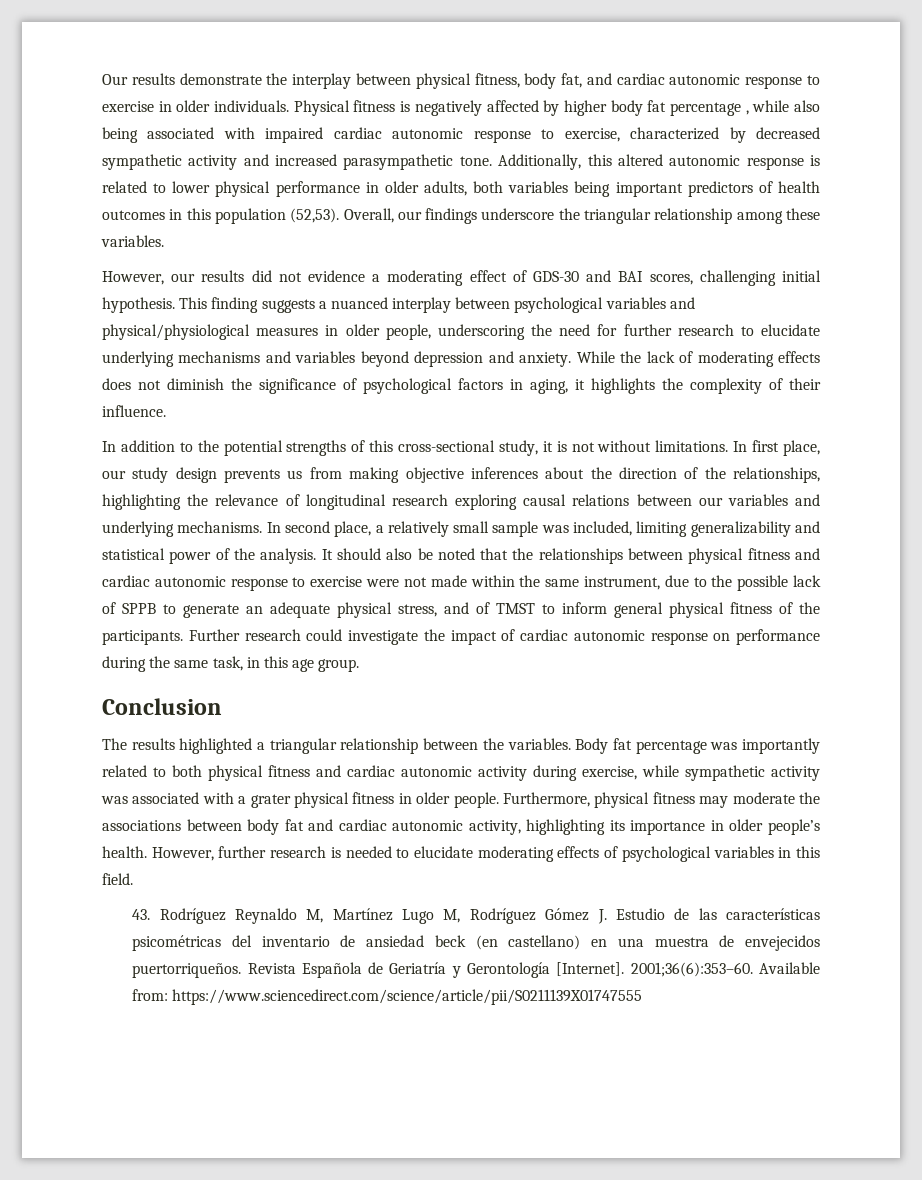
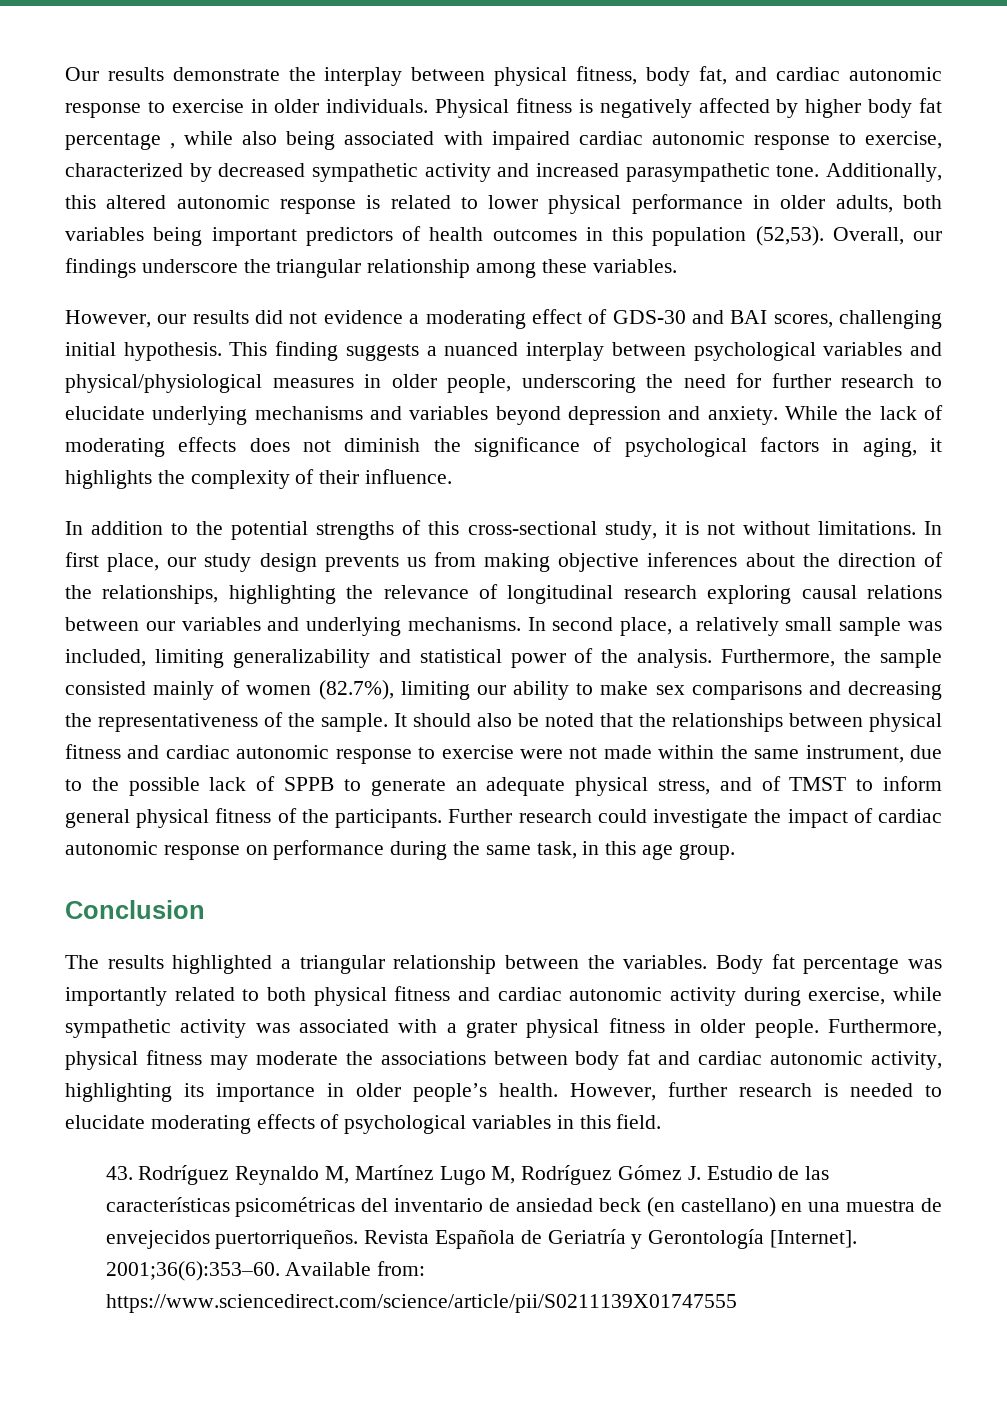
(317, 556) none -> [721,649,942,668] [65,680,943,700] [65,712,388,732] Furthermore, the sample consisted mainly of women (82.7%), limiting our ability to make sex comparisons and decreasing the representativeness of the sample.

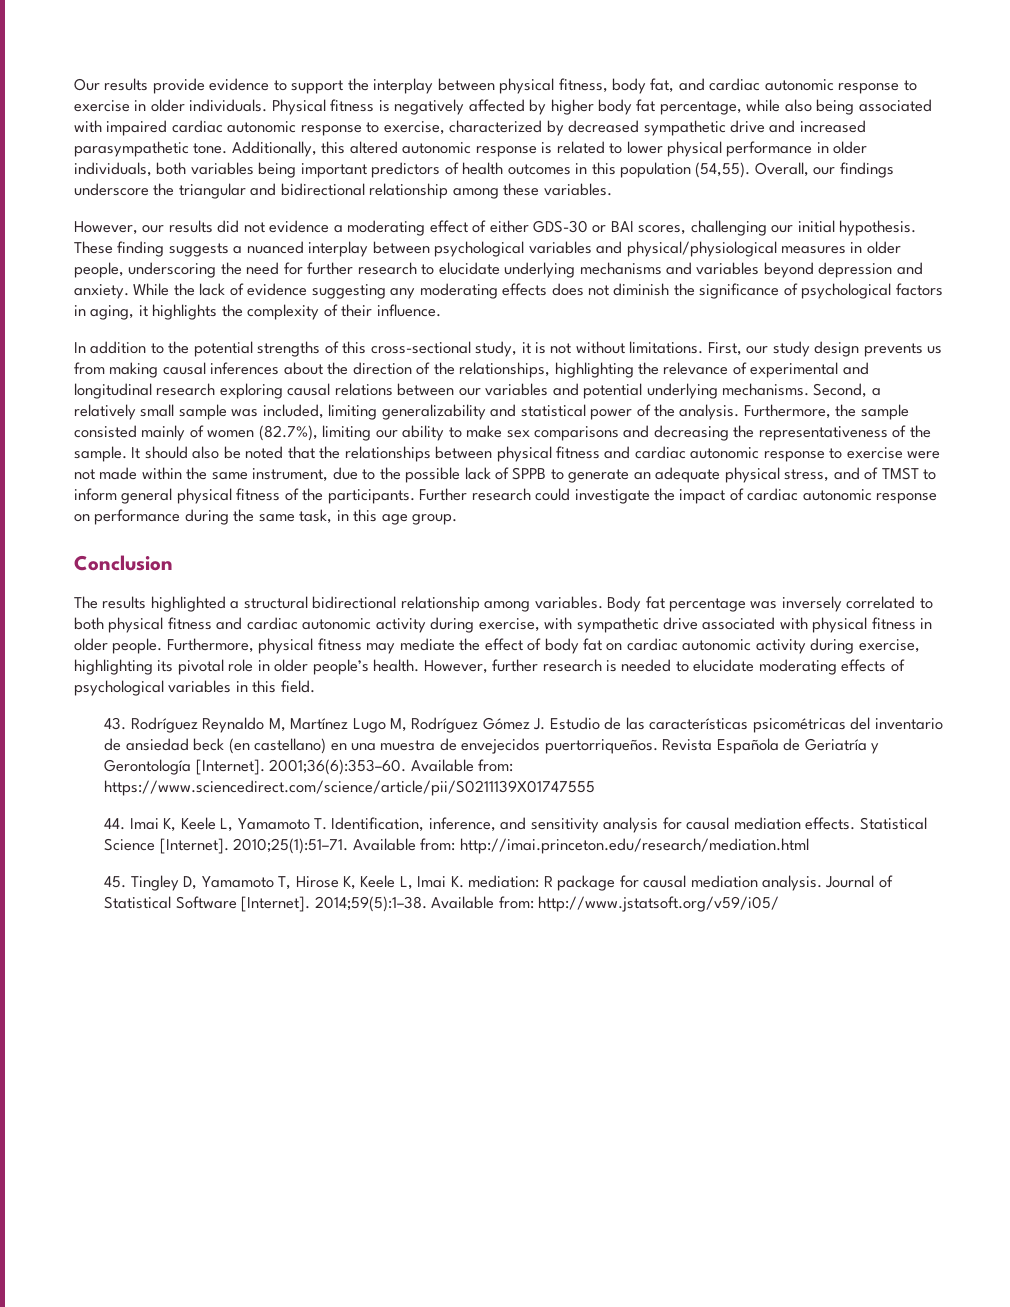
[172,67,280,81] demonstrate -> [152,78,344,94] provide evidence to support
[65,133,176,150] percentage , -> [659,101,742,115] percentage,
[424,163,491,182] activity -> [730,120,766,133] drive
[835,195,893,213] adults, -> [74,162,152,177] individuals,
[755,226,824,246] (52,53). -> [695,162,751,178] (54,55).
(362, 268) none -> [250,183,365,196] and bidirectional
[612,310,724,324] GDS-30 and -> [489,220,607,233] either GDS-30 or
(943, 319) none -> [771,225,794,233] our
[229,342,268,356] This -> [74,241,113,254] These
(944, 412) none -> [247,283,416,299] evidence suggesting any
[924,521,943,535] [65,552,160,572] In first place, -> [707,342,742,356] First,
[558,553,640,572] objective -> [162,362,206,375] causal
(498, 591) none -> [750,362,869,378] experimental and
(300, 624) none -> [583,383,643,399] potential
[527,617,673,636] In second place, -> [813,383,868,398] Second,
[299,955,615,974] triangular relationship between the -> [243,596,531,612] structural bidirectional relationship among
[65,987,235,1006] importantly related -> [781,596,916,612] inversely correlated
[892,987,942,1001] [65,1019,517,1038] while sympathetic activity was associated with a grater -> [544,617,808,633] with sympathetic drive associated with
[255,1050,942,1070] [65,1083,315,1102] moderate the associations between body fat and cardiac autonomic activity, highlighting its importance -> [399,638,920,654] [74,659,254,675] mediate the effect of body fat on cardiac autonomic activity during exercise, highlighting its pivotal role
(737, 1303) none -> [104,817,927,833] [104,838,809,854] [104,875,893,891] [104,896,780,912] // 44. Imai K, Keele L, Yamamoto T. Identification, inference, and sensitivity analysis for causal mediation effects. Statistical Science [Internet]. 2010;25(1):51–71. Available from: http://imai.princeton.edu/research/mediation.html // 45. Tingley D, Yamamoto T, Hirose K, Keele L, Imai K. mediation: R package for causal mediation analysis. Journal of Statistical Software [Internet]. 2014;59(5):1–38. Available from: http://www.jstatsoft.org/v59/i05/

